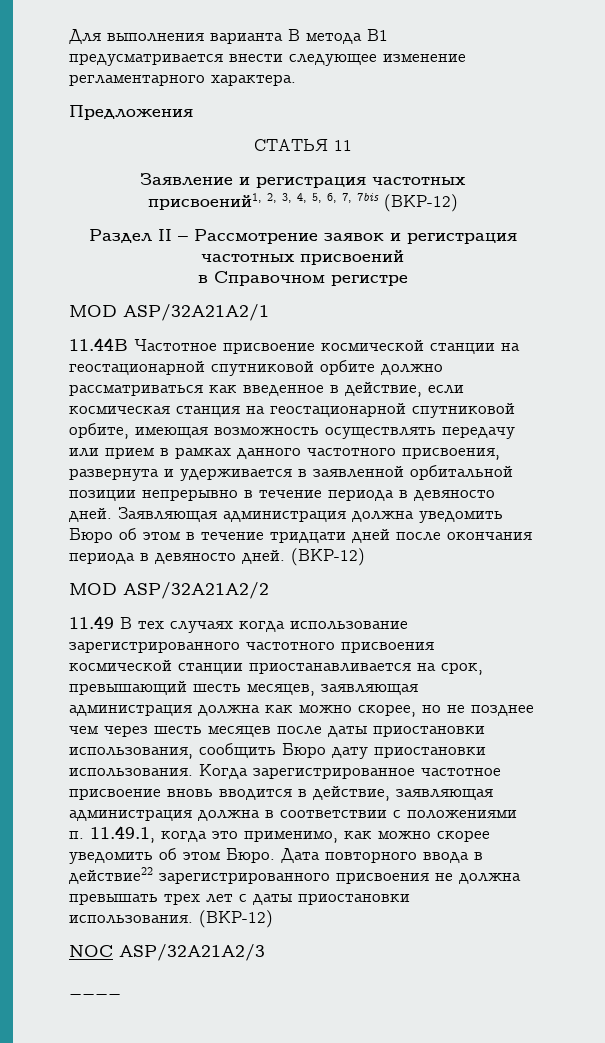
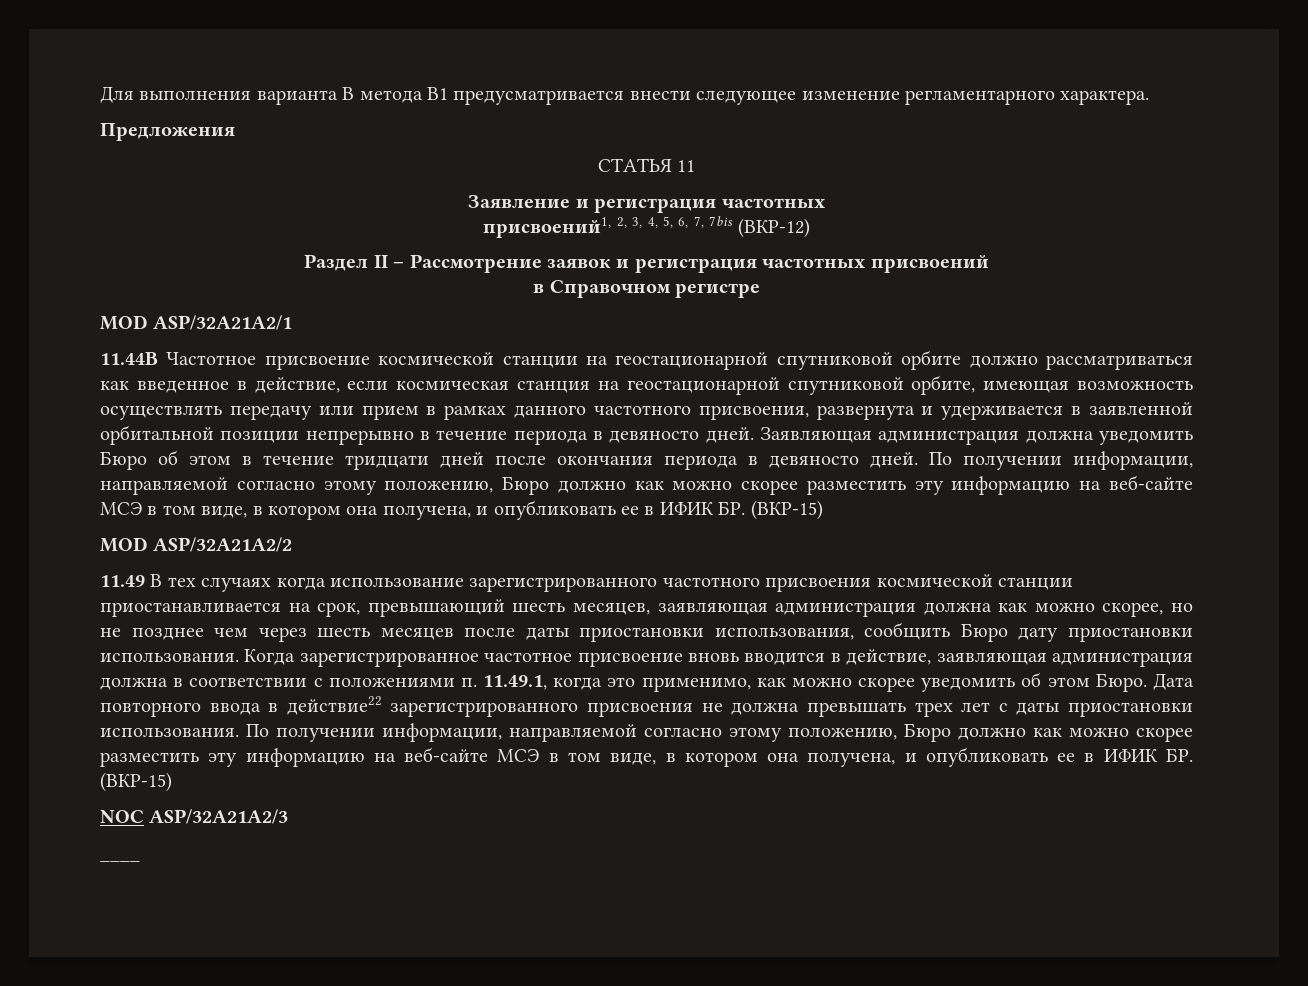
[291,548,365,566] (ВКР-12) -> [929,451,1193,470] [100,475,1193,495] [100,500,823,520] По получении информации, направляемой согласно этому положению, Бюро должно как можно скорее разместить эту информацию на веб-сайте МСЭ в том виде, в котором она получена, и опубликовать ее в ИФИК БР. (ВКР-15)
[199,910,273,928] (ВКР-12) -> [246,723,1193,742] [100,747,1194,767] [100,772,172,792] По получении информации, направляемой согласно этому положению, Бюро должно как можно скорее разместить эту информацию на веб-сайте МСЭ в том виде, в котором она получена, и опубликовать ее в ИФИК БР. (ВКР-15)

